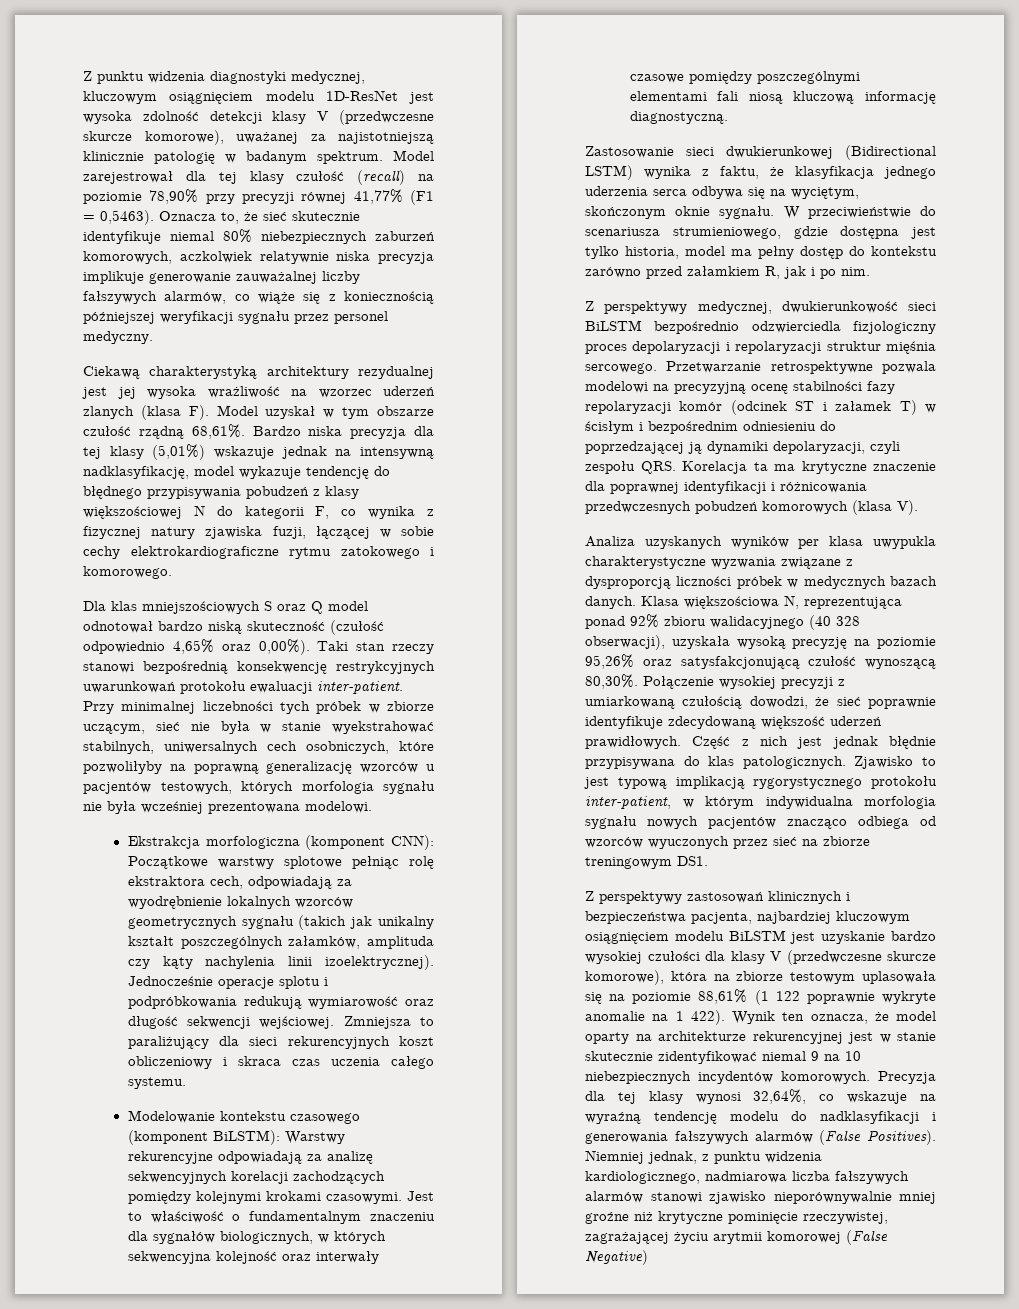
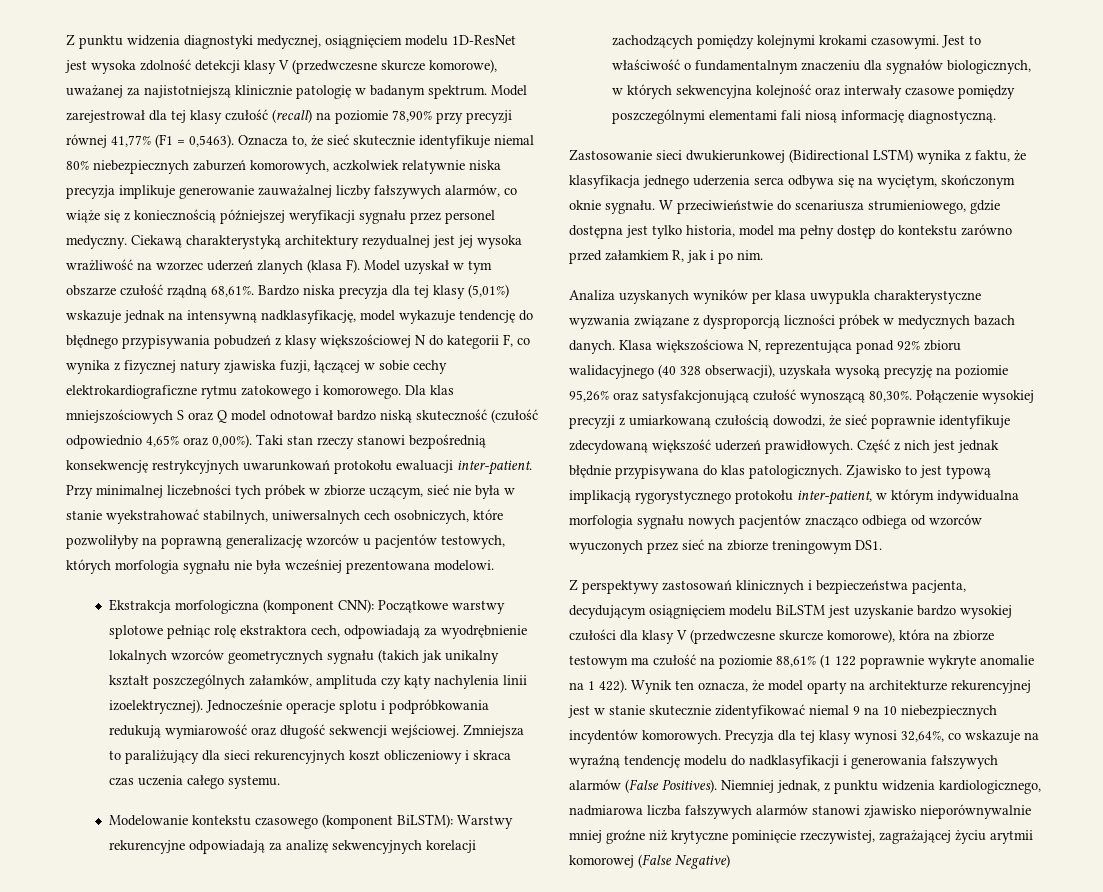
[83,91,157,104] kluczowym -> (321, 42) none
(153, 337) // -> (127, 242) none
(172, 572) // -> (401, 392) none
[793,91,855,104] kluczową -> (837, 116) none
[585,301,936,314] [585,320,936,334] [585,341,936,354] [585,361,936,374] [585,381,895,394] [585,400,936,415] [585,421,836,434] [585,441,900,454] [585,461,936,474] [585,481,867,494] [585,500,918,515] // Z perspektywy medycznej, dwukierunkowość sieci BiLSTM bezpośrednio odzwierciedla fizjologiczny proces depolaryzacji i repolaryzacji struktur mięśnia sercowego. Przetwarzanie retrospektywne pozwala modelowi na precyzyjną ocenę stabilności fazy repolaryzacji komór (odcinek ST i załamek T) w ścisłym i bezpośrednim odniesieniu do poprzedzającej ją dynamiki depolaryzacji, czyli zespołu QRS. Korelacja ta ma krytyczne znaczenie dla poprawnej identyfikacji i różnicowania przedwczesnych pobudzeń komorowych (klasa V). -> (763, 255) none
[757,911,910,924] najbardziej kluczowym -> [569,605,646,619] decydującym
[862,971,936,984] [585,992,602,1004] uplasowała się -> [631,654,696,666] ma czułość

